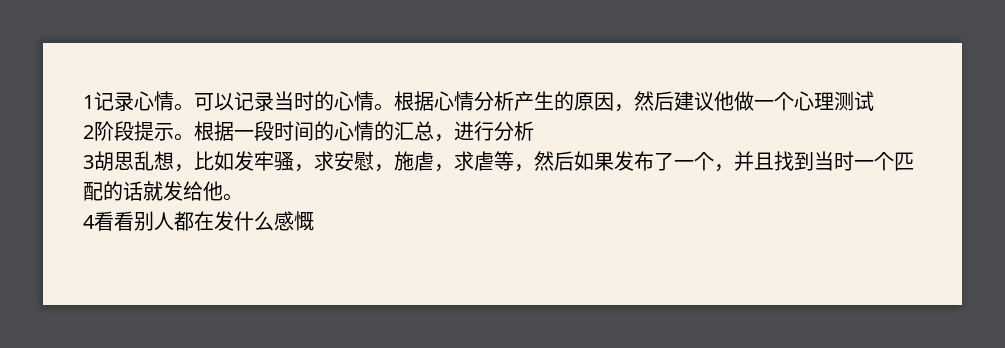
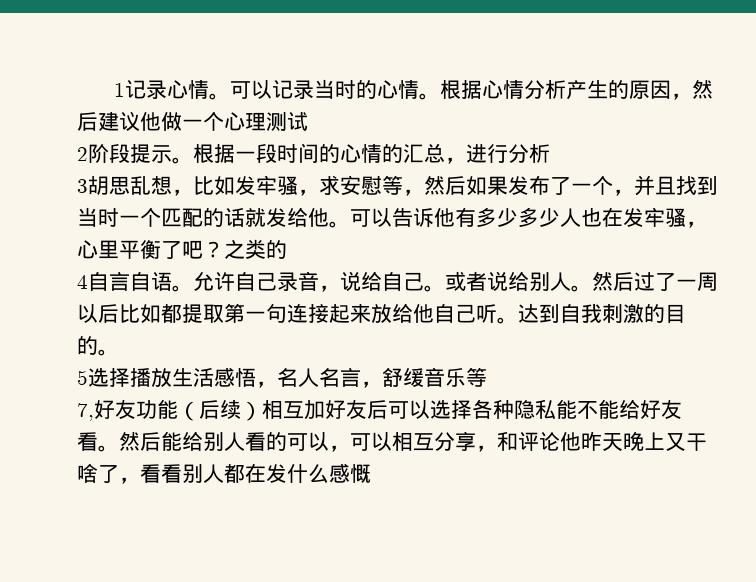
[374,151,494,172] ，施虐，求虐 -> (382, 185) none
[83,215,95,229] // 4 -> [350,207,707,228] [77,239,287,259] [77,271,718,292] [77,303,686,324] [77,336,119,356] [77,367,487,388] [77,399,682,421] [77,431,707,452] [77,463,140,484] 可以告诉他有多少多少人也在发牢骚，心里平衡了吧？之类的 // 4自言自语。允许自己录音，说给自己。或者说给别人。然后过了一周以后比如都提取第一句连接起来放给他自己听。达到自我刺激的目的。 // 5选择播放生活感悟，名人名言，舒缓音乐等 // 7,好友功能（后续）相互加好友后可以选择各种隐私能不能给好友看。然后能给别人看的可以，可以相互分享，和评论他昨天晚上又干啥了，

